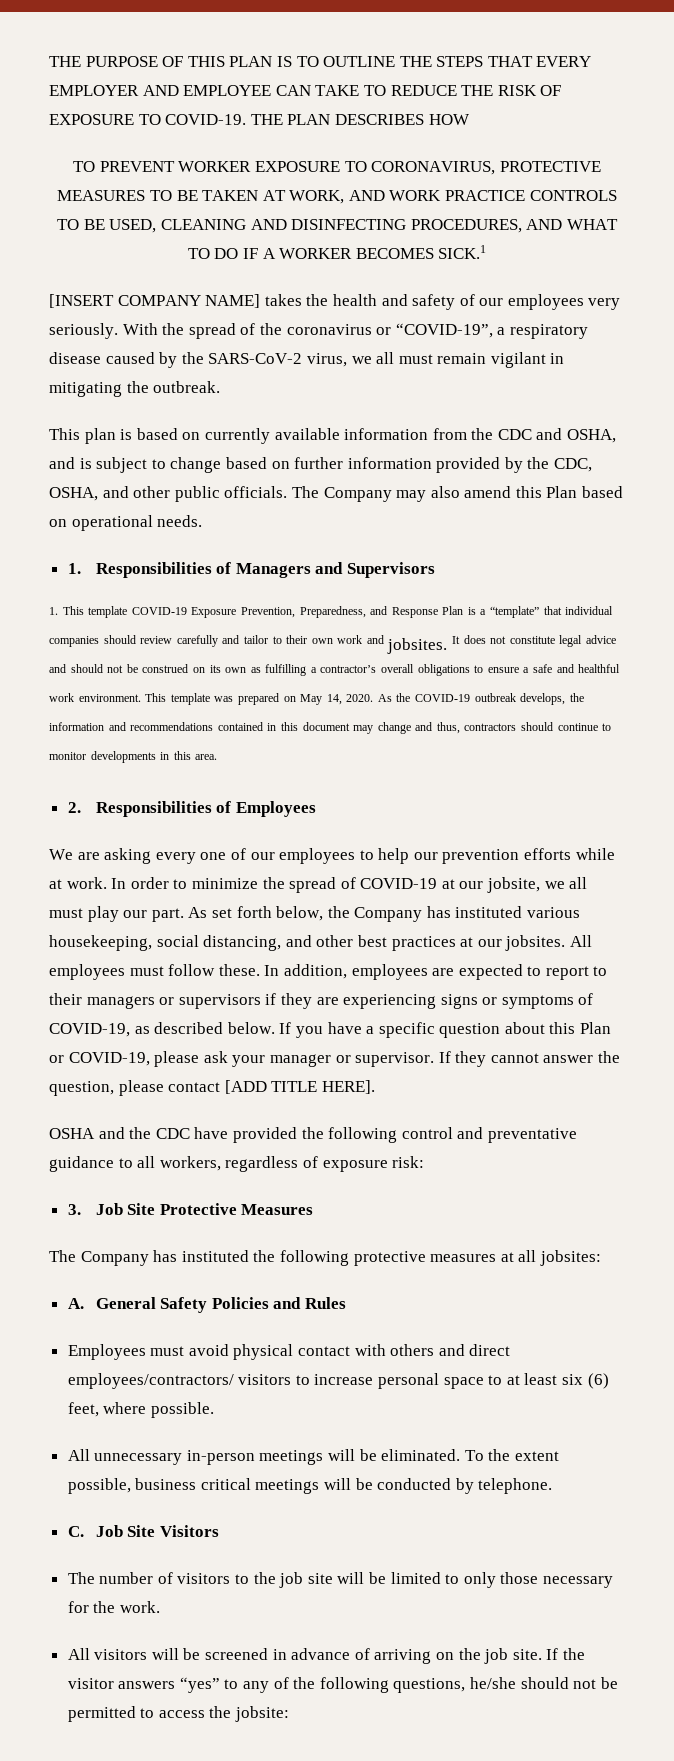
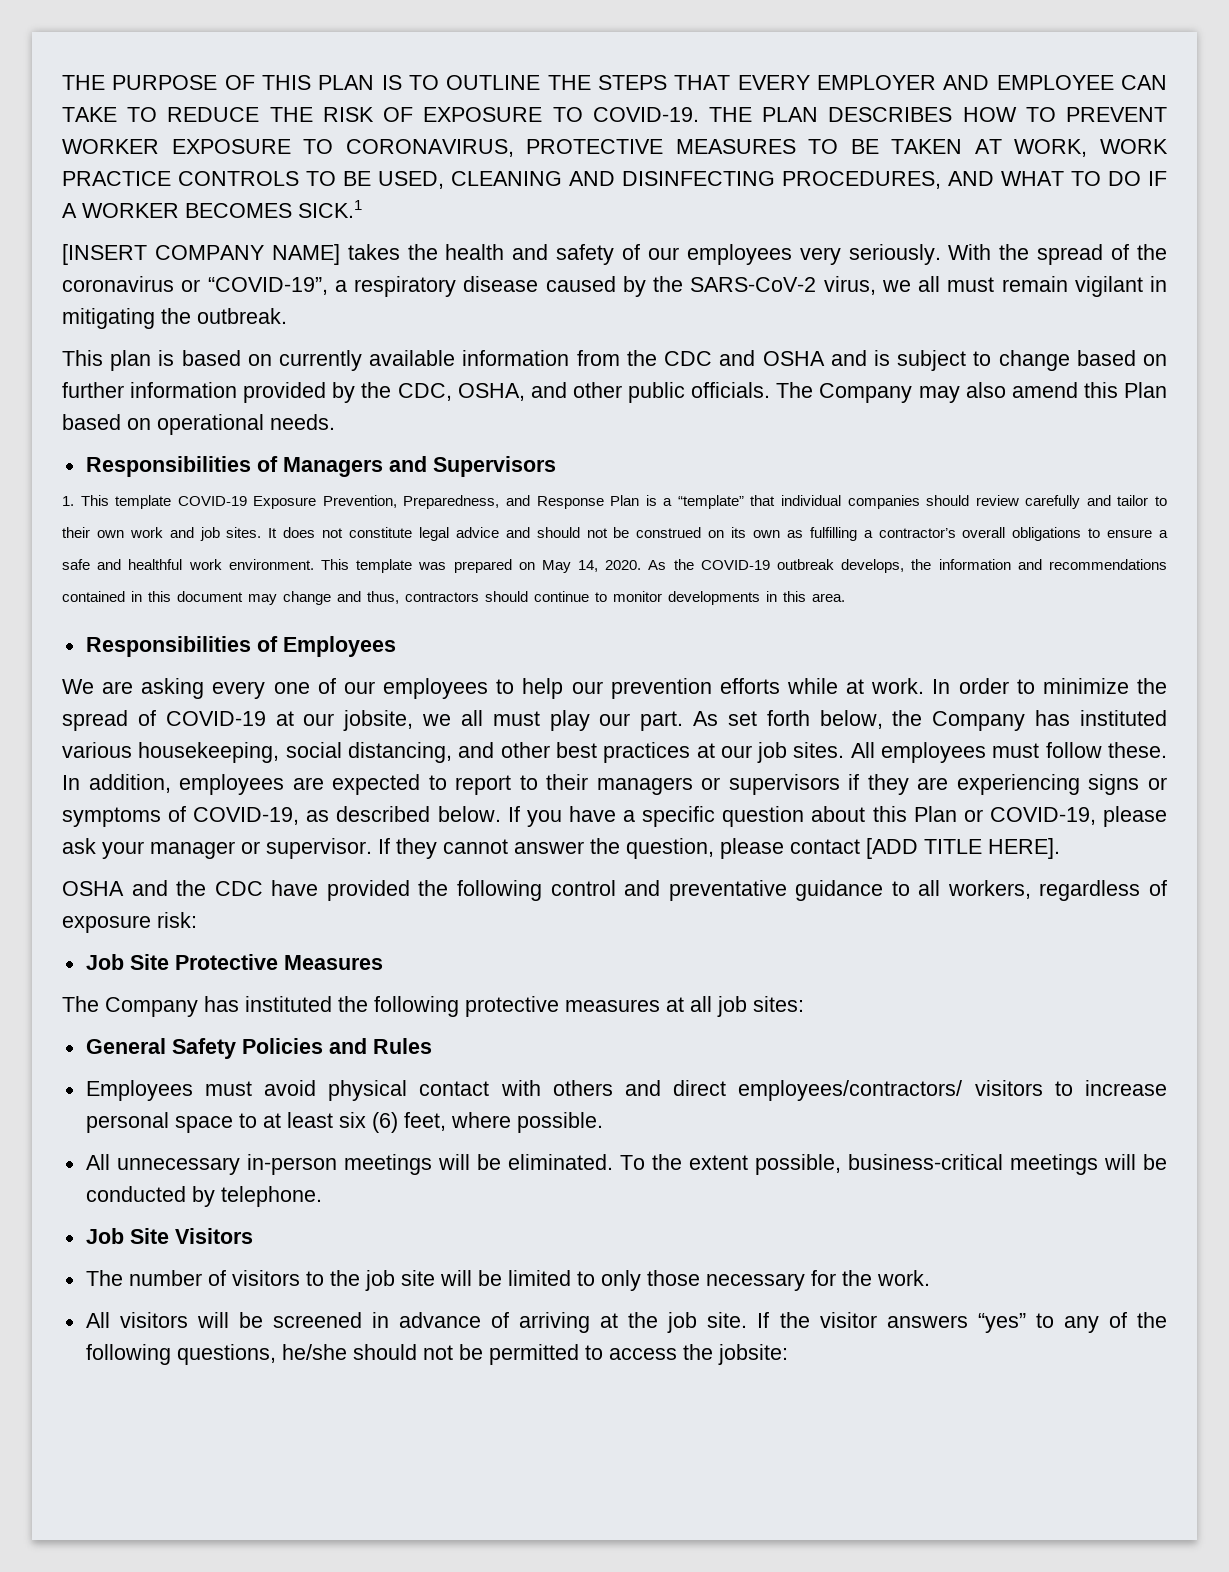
(470, 119) // -> (1017, 114) none
[348,190,385,201] AND -> (1088, 148) none
[567,429,617,443] OSHA, -> [762,351,825,366] OSHA
[67,563,81,574] 1. -> (335, 422) none
[387,638,448,654] jobsites. -> [199,527,262,541] job sites.
[67,802,81,813] 2. -> (845, 597) none
[505,935,566,951] jobsites. -> [757,742,845,763] job sites.
[67,1204,81,1215] 3. -> (197, 920) none
[539,1250,601,1266] [67,1298,84,1309] jobsites: // A. -> [717,996,804,1017] job sites: //
[135,1478,251,1490] business critical -> [847,1154,1003,1170] business-critical
[67,1526,84,1537] C. -> (322, 1196) none
[436,1652,455,1660] on -> [600,1313,619,1328] at

